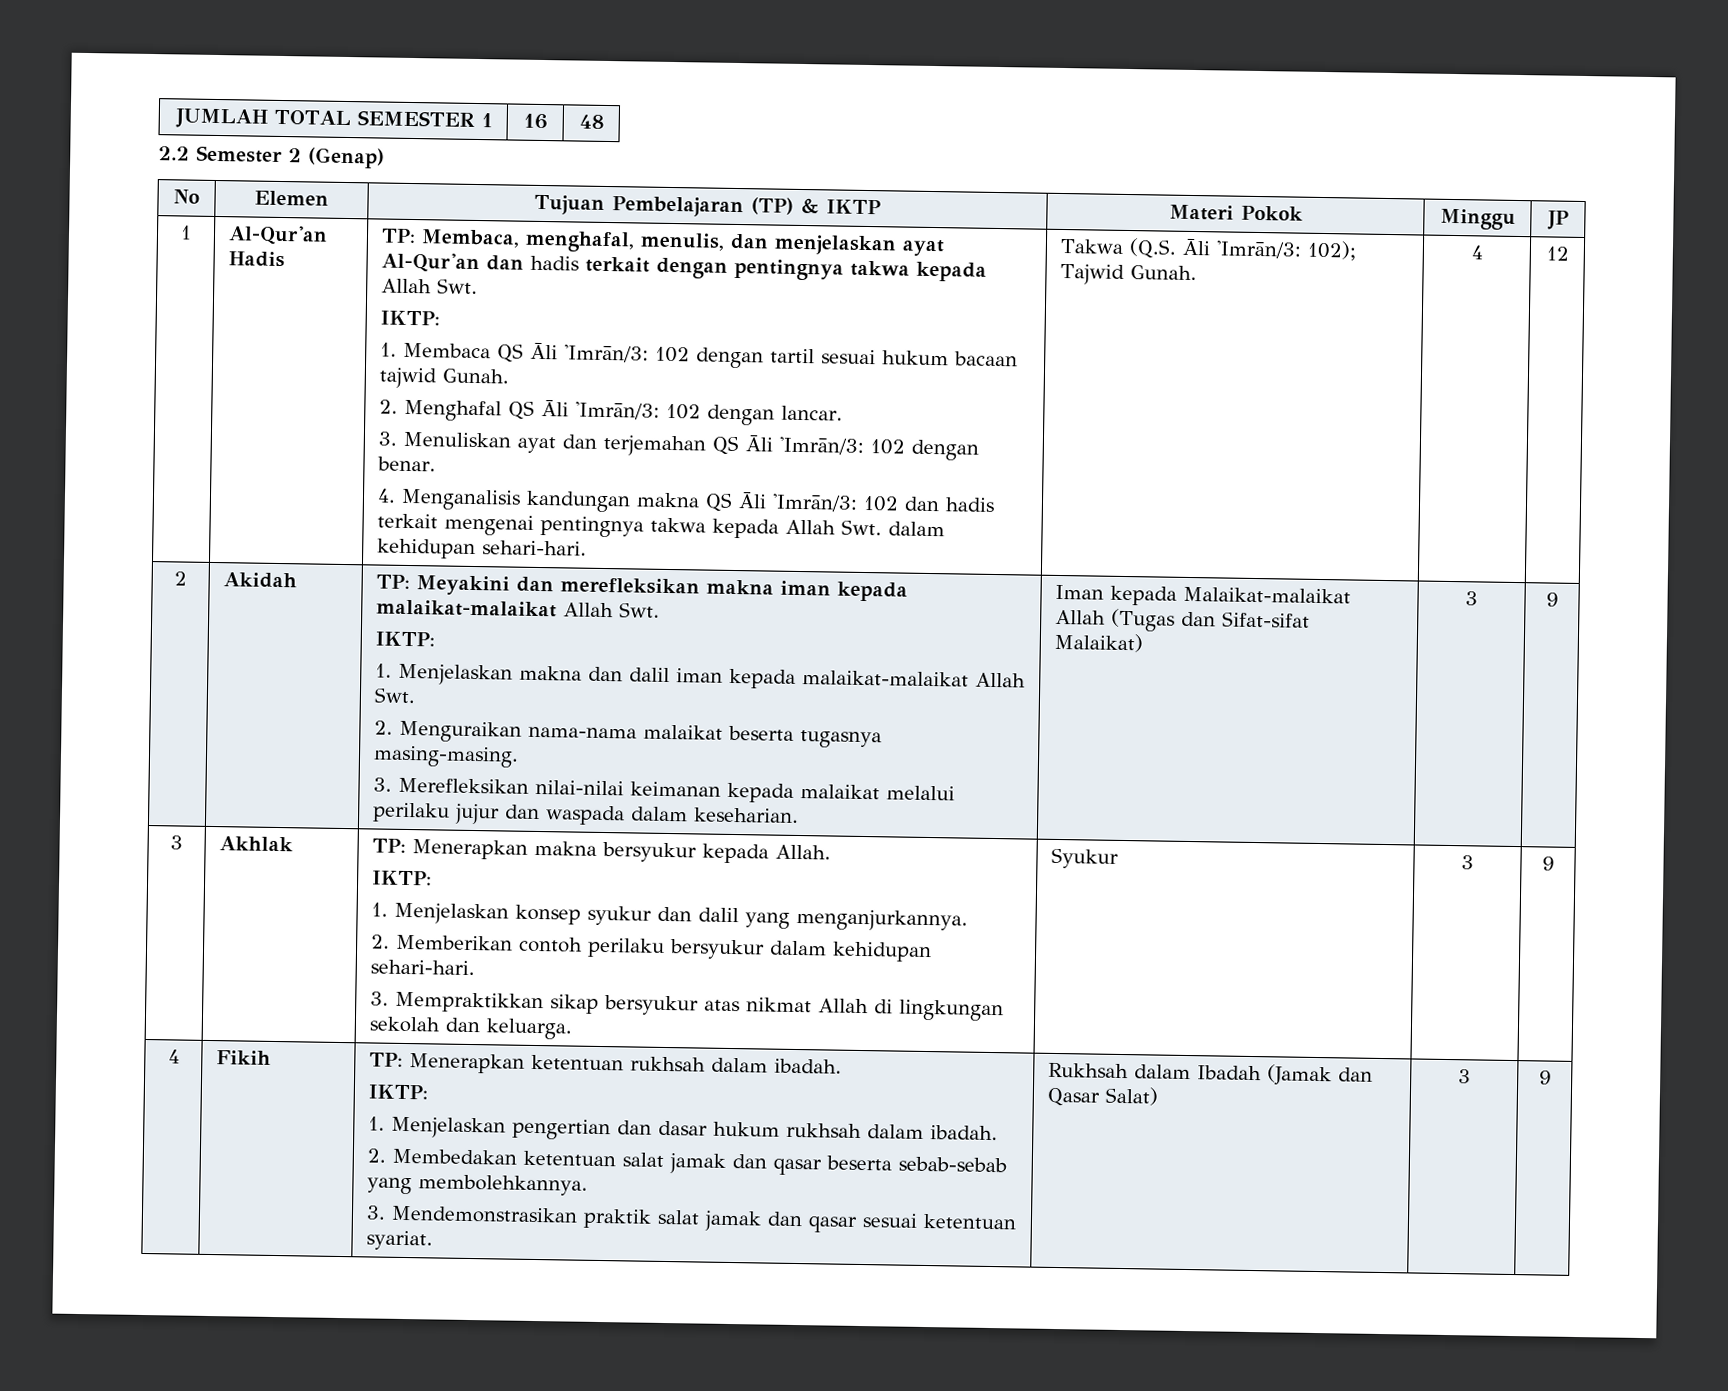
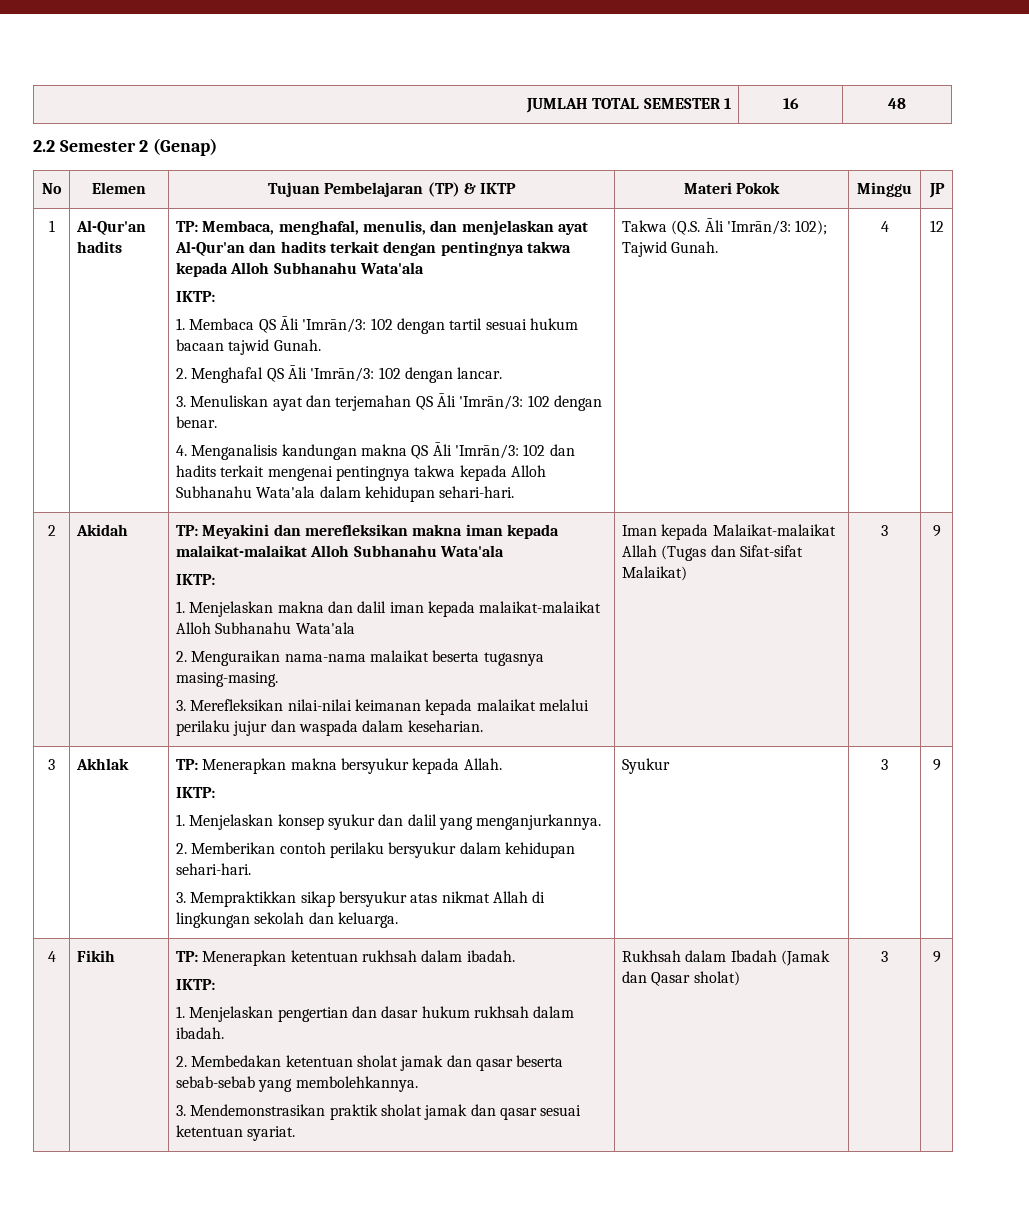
[228,251,286,268] Hadis -> [77,241,123,253] hadits
[530,255,580,271] hadis -> [280,241,326,253] hadits
[381,278,479,295] Allah Swt. -> [230,262,424,274] Alloh Subhanahu Wata'ala
[945,497,996,512] hadis -> [176,465,217,477] hadits
[785,519,883,536] Allah Swt. -> [510,465,546,477] [176,486,316,498] Alloh Subhanahu Wata'ala
[563,602,661,618] Allah Swt. -> [310,545,504,557] Alloh Subhanahu Wata'ala
[975,672,1027,688] [374,687,417,704] Allah Swt. -> [176,622,355,634] Alloh Subhanahu Wata'ala
[622,1152,665,1167] salat -> [356,1055,398,1067] sholat
[657,1209,701,1225] salat -> [380,1104,422,1116] sholat
[1105,1086,1160,1106] Salat) -> [693,971,740,986] sholat)

